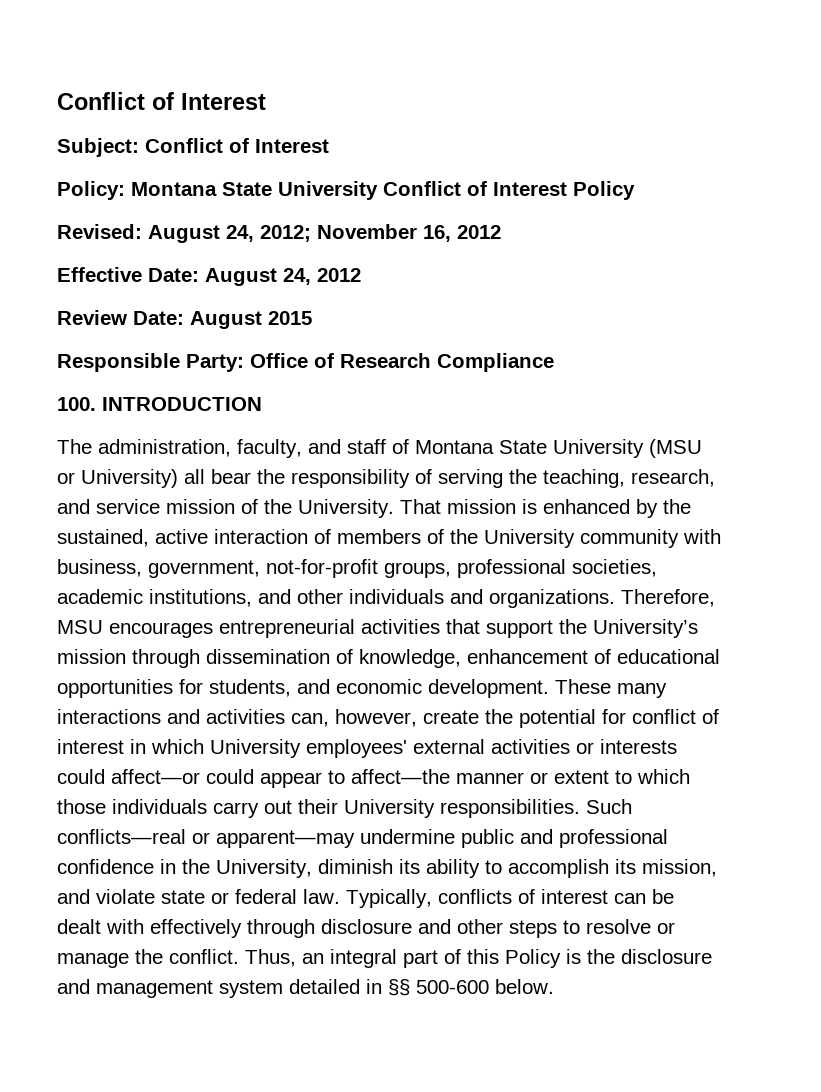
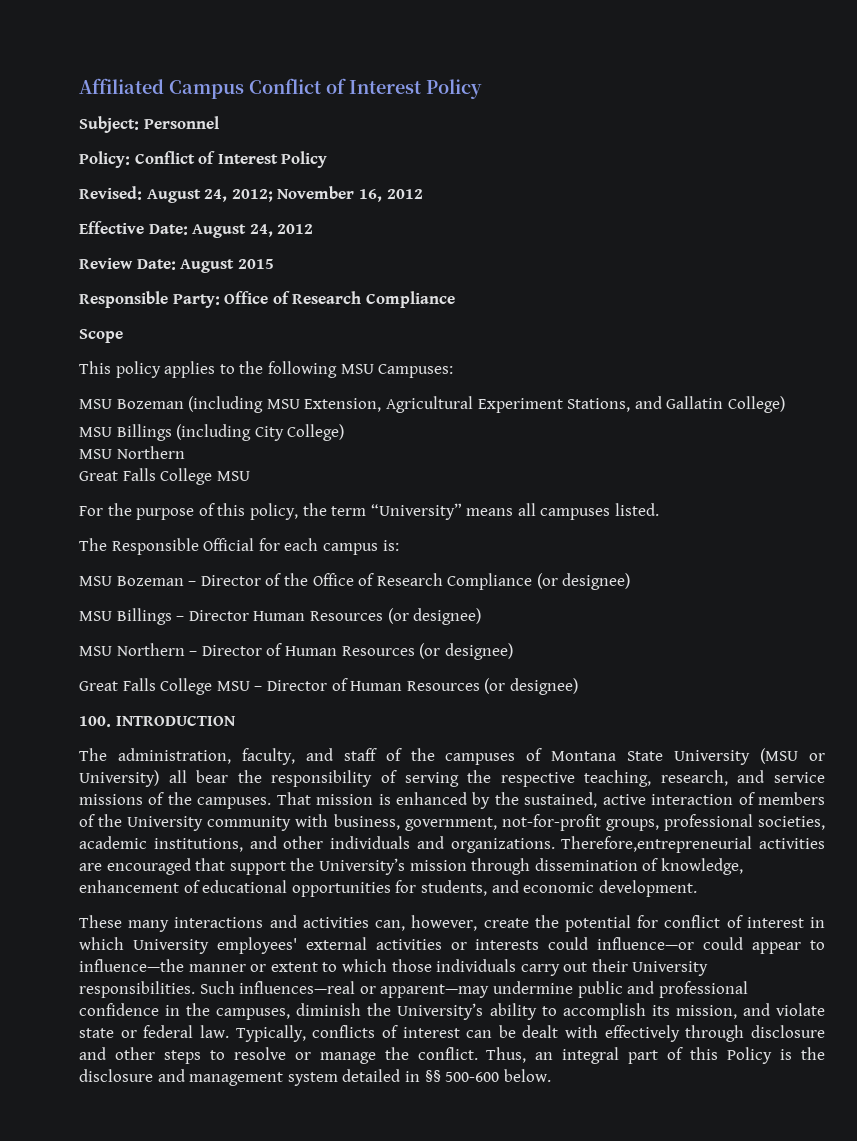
[57,92,266,110] Conflict of Interest -> [79,78,482,99] Affiliated Campus Conflict of Interest Policy
[145,138,329,153] [57,181,378,200] Conflict of Interest // Policy: Montana State University -> [143,116,219,129] [79,151,130,168] Personnel // Policy:
(554, 362) none -> [79,329,123,343] [79,361,454,378] [79,396,785,413] [79,424,345,441] [79,446,185,459] [79,468,250,485] [79,503,660,520] [79,538,399,555] [79,573,631,590] [79,608,482,625] [79,643,513,660] [79,678,578,695] // Scope // This policy applies to the following MSU Campuses: // MSU Bozeman (including MSU Extension, Agricultural Experiment Stations, and Gallatin College) // MSU Billings (including City College) // MSU Northern // Great Falls College MSU // For the purpose of this policy, the term “University” means all campuses listed. // The Responsible Official for each campus is: // MSU Bozeman – Director of the Office of Research Compliance (or designee) // MSU Billings – Director Human Resources (or designee) // MSU Northern – Director of Human Resources (or designee) // Great Falls College MSU – Director of Human Resources (or designee)
(409, 446) none -> [410,748,543,765] the campuses of
(537, 476) none -> [500,772,575,787] respective
[166,499,394,518] mission of the University. -> [79,792,272,809] missions of the campuses.
[621,589,715,607] [57,619,440,638] Therefore, MSU encourages entrepreneurial activities -> [561,836,825,853] [79,858,191,875] Therefore,entrepreneurial activities are encouraged
(549, 688) none -> (697, 888) //
[111,769,200,784] affect—or -> [597,937,695,950] influence—or
[351,769,450,784] affect—the -> [79,959,184,972] influence—the
[57,829,186,844] conflicts—real -> [239,981,356,994] influences—real
[216,859,420,878] University, diminish its -> [216,1003,484,1020] campuses, diminish the University’s

